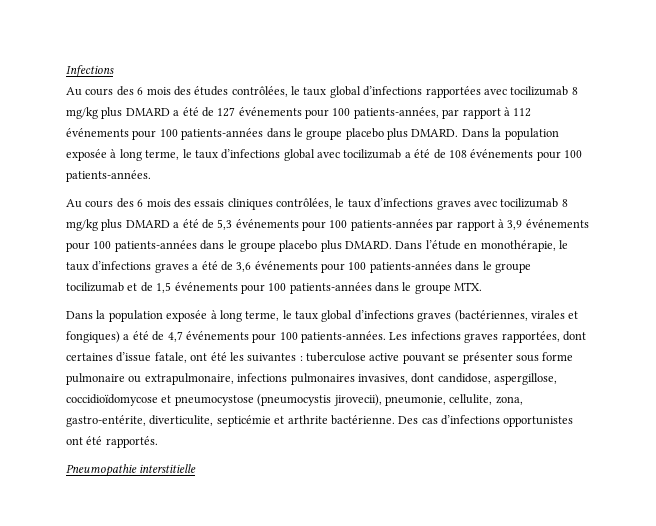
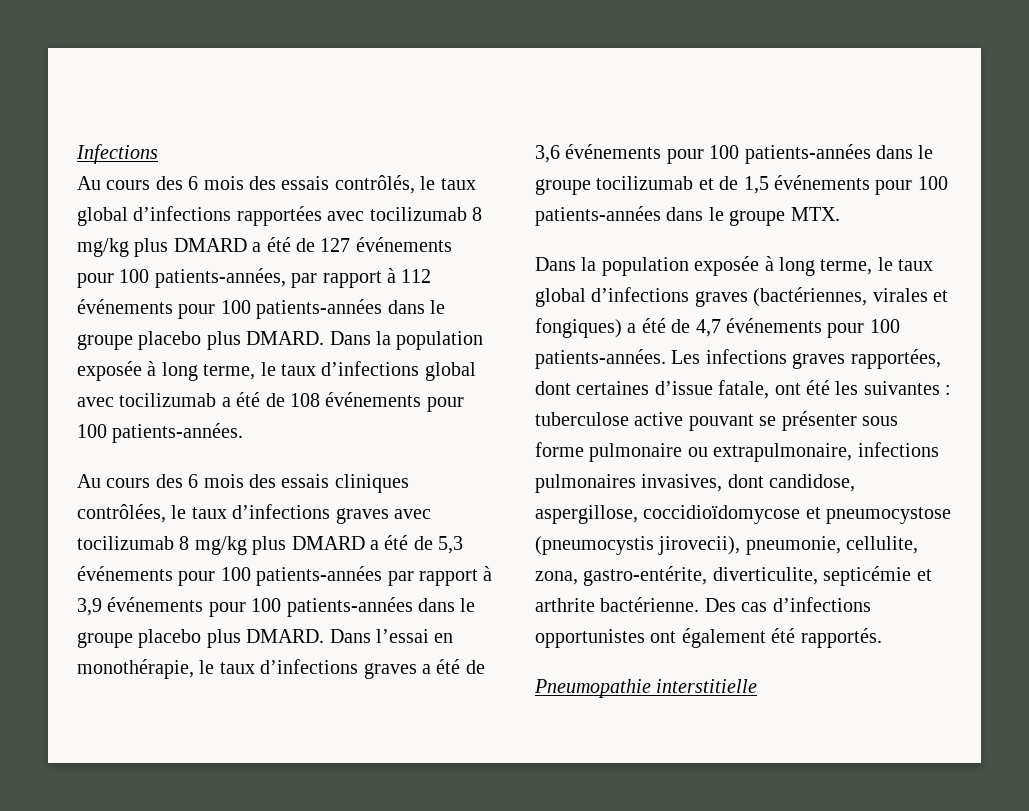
[194,86,288,97] études contrôlées, -> [281,175,415,194] essais contrôlés,
[425,240,461,250] l’étude -> [376,629,429,643] l’essai
(83, 441) none -> [681,628,766,648] également

